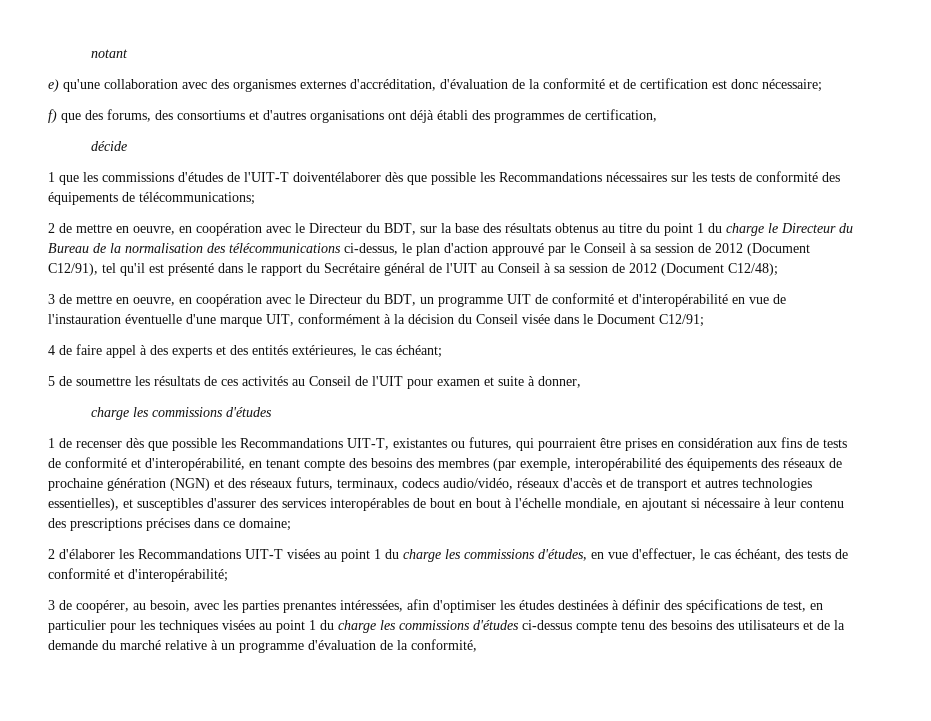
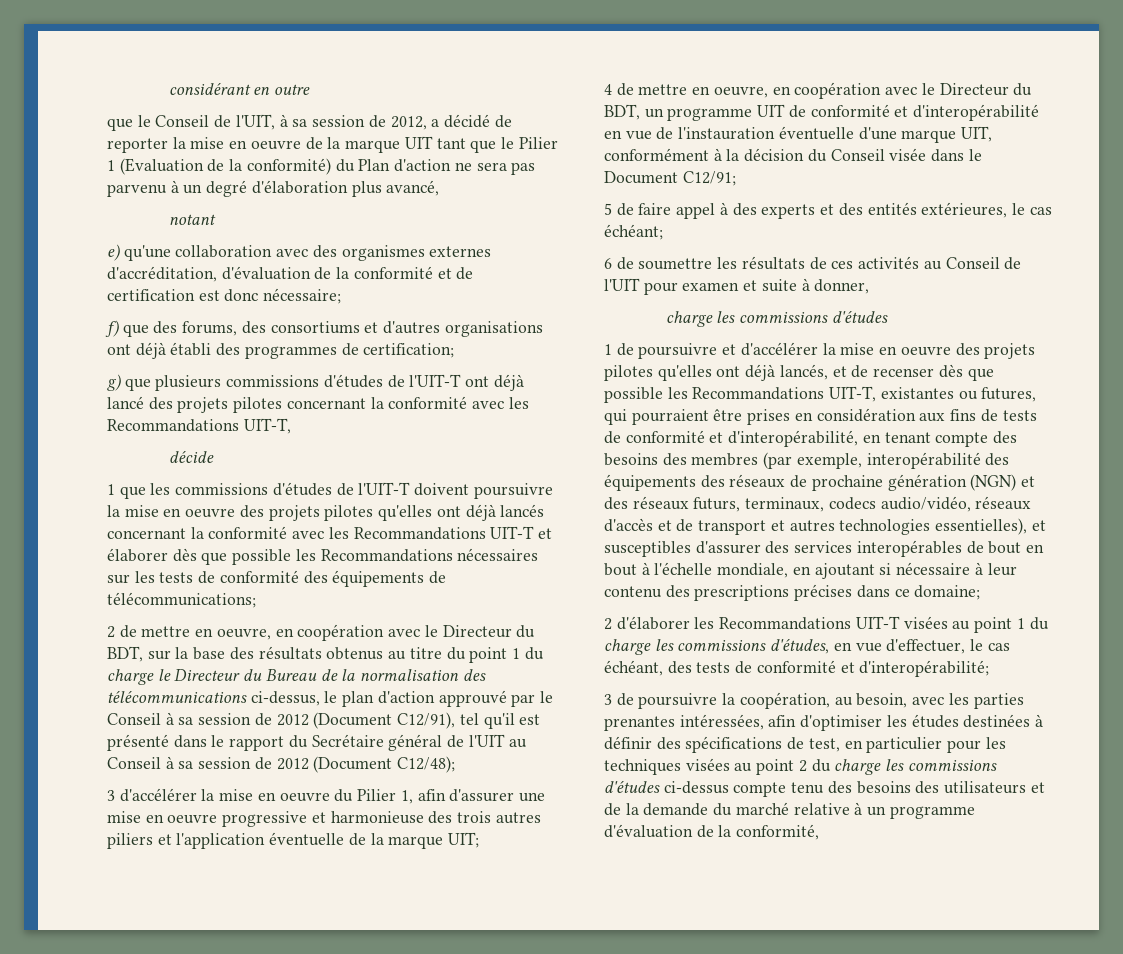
(90, 53) none -> [168,83,311,95] [107,114,512,131] [107,136,558,153] [107,158,536,175] [107,180,440,197] considérant en outre // que le Conseil de l'UIT, à sa session de 2012, a décidé de reporter la mise en oeuvre de la marque UIT tant que le Pilier 1 (Evaluation de la conformité) du Plan d'action ne sera pas parvenu à un degré d'élaboration plus avancé, //
[585,109,657,122] certification, -> [363,343,455,358] [107,374,524,391] [107,396,529,413] [107,418,291,434] certification; // g) que plusieurs commissions d'études de l'UIT-T ont déjà lancé des projets pilotes concernant la conformité avec les Recommandations UIT-T,
[293,172,381,182] doiventélaborer -> [414,483,553,499] [107,504,545,521] [107,526,553,540] [107,548,168,562] doivent poursuivre la mise en oeuvre des projets pilotes qu'elles ont déjà lancés concernant la conformité avec les Recommandations UIT-T et élaborer
(55, 299) none -> [119,788,545,804] [107,811,541,827] [107,832,480,849] [604,84,612,95] d'accélérer la mise en oeuvre du Pilier 1, afin d'assurer une mise en oeuvre progressive et harmonieuse des trois autres piliers et l'application éventuelle de la marque UIT; // 4
[48,345,55,355] 4 -> [604,203,612,215] 5
[48,376,55,386] 5 -> [604,258,612,269] 6
(72, 443) none -> [638,342,1036,359] [604,364,869,381] poursuivre et d'accélérer la mise en oeuvre des projets pilotes qu'elles ont déjà lancés, et de
[76,600,129,613] coopérer, -> [638,692,830,709] poursuivre la coopération,
[309,620,316,630] 1 -> [798,760,807,772] 2

